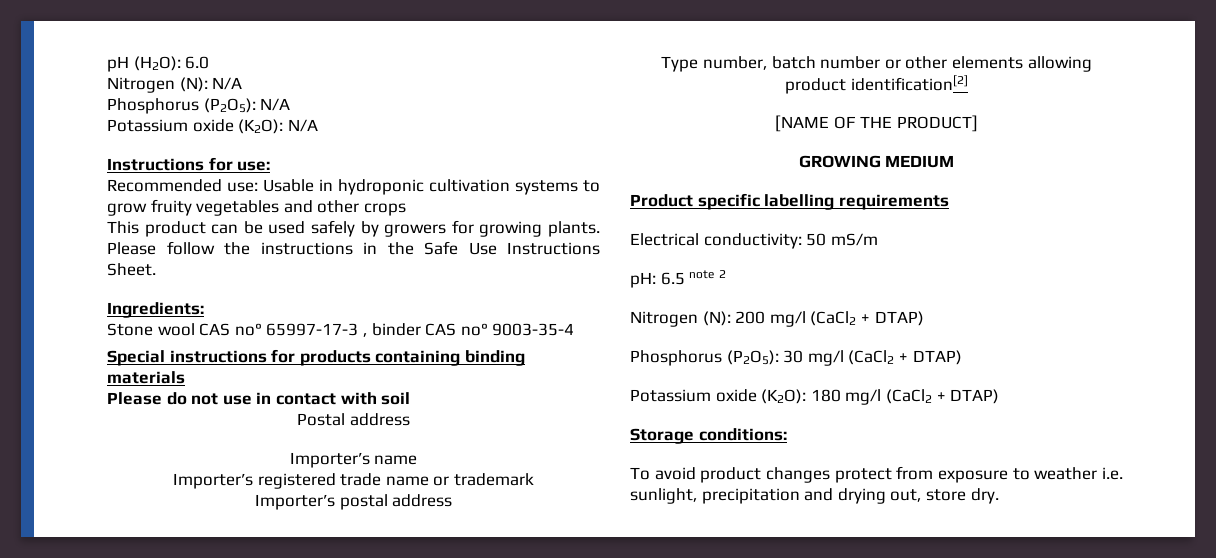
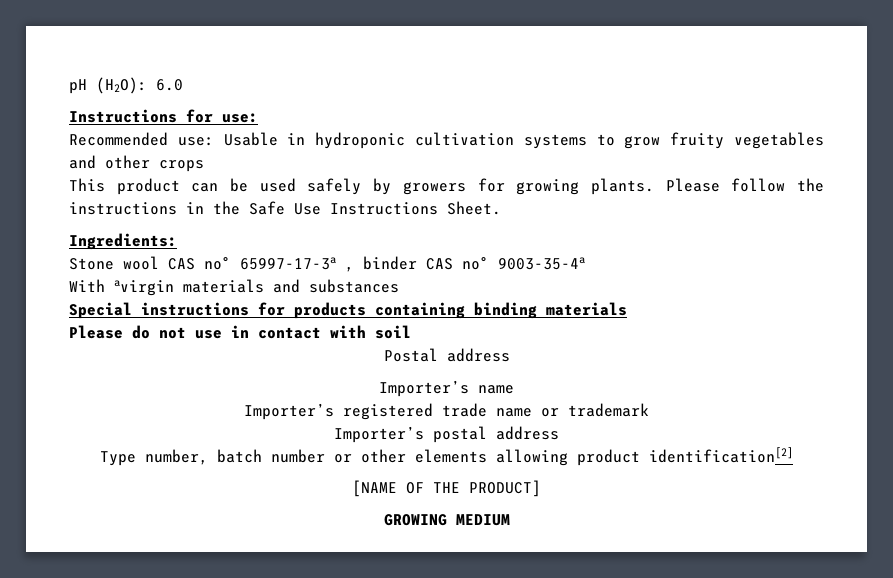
[107,77,243,93] [107,98,291,114] [107,119,318,134] // Nitrogen (N): N/A // Phosphorus (P2O5): N/A // Potassium oxide (K2O): N/A -> (183, 85) none
[266,323,359,336] 65997-17-3 -> [240,257,336,270] 65997-17-3a
[492,323,575,336] 9003-35-4 -> [498,257,585,270] [69,279,399,296] 9003-35-4a // With avirgin materials and substances
[630,193,949,210] [630,233,878,249] [630,270,726,288] [630,311,924,327] [630,350,962,366] [630,389,1000,405] [630,428,787,444] [630,466,1123,483] [630,488,999,504] // Product specific labelling requirements // Electrical conductivity: 50 mS/m // pH: 6.5 note 2 // Nitrogen (N): 200 mg/l (CaCl2 + DTAP) // Phosphorus (P2O5): 30 mg/l (CaCl2 + DTAP) // Potassium oxide (K2O): 180 mg/l (CaCl2 + DTAP) // Storage conditions: // To avoid product changes protect from exposure to weather i.e. sunlight, precipitation and drying out, store dry. -> (510, 520) none

